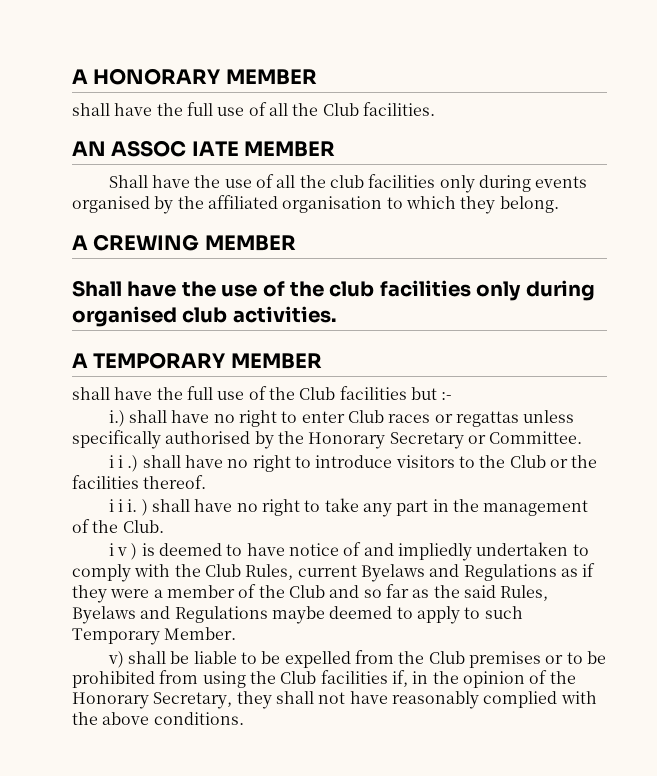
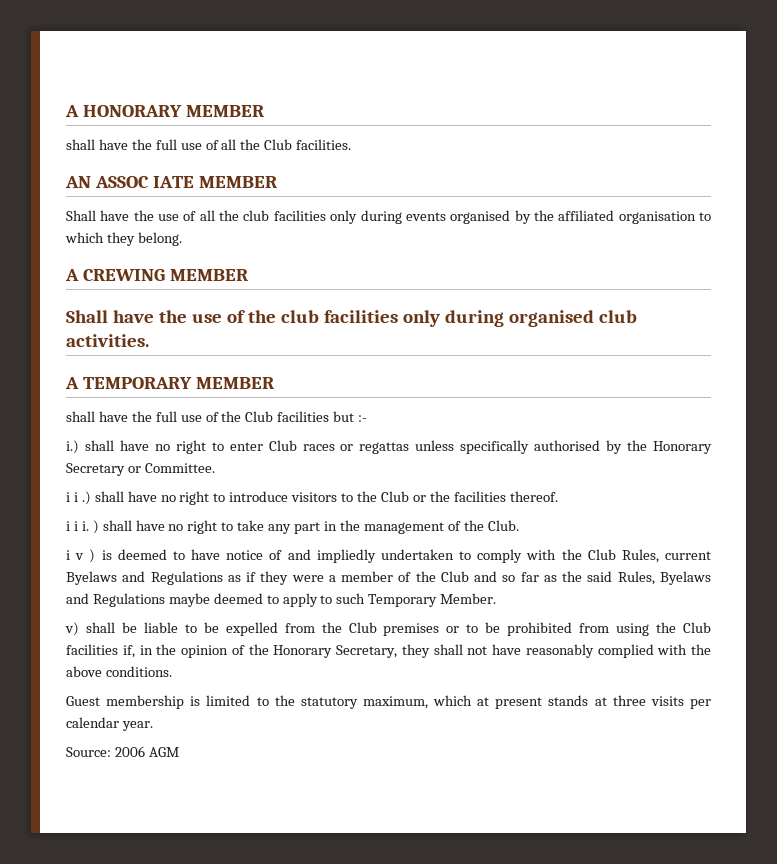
(244, 718) none -> [66,695,711,709] [66,717,153,731] [66,746,179,757] // Guest membership is limited to the statutory maximum, which at present stands at three visits per calendar year. // Source: 2006 AGM

